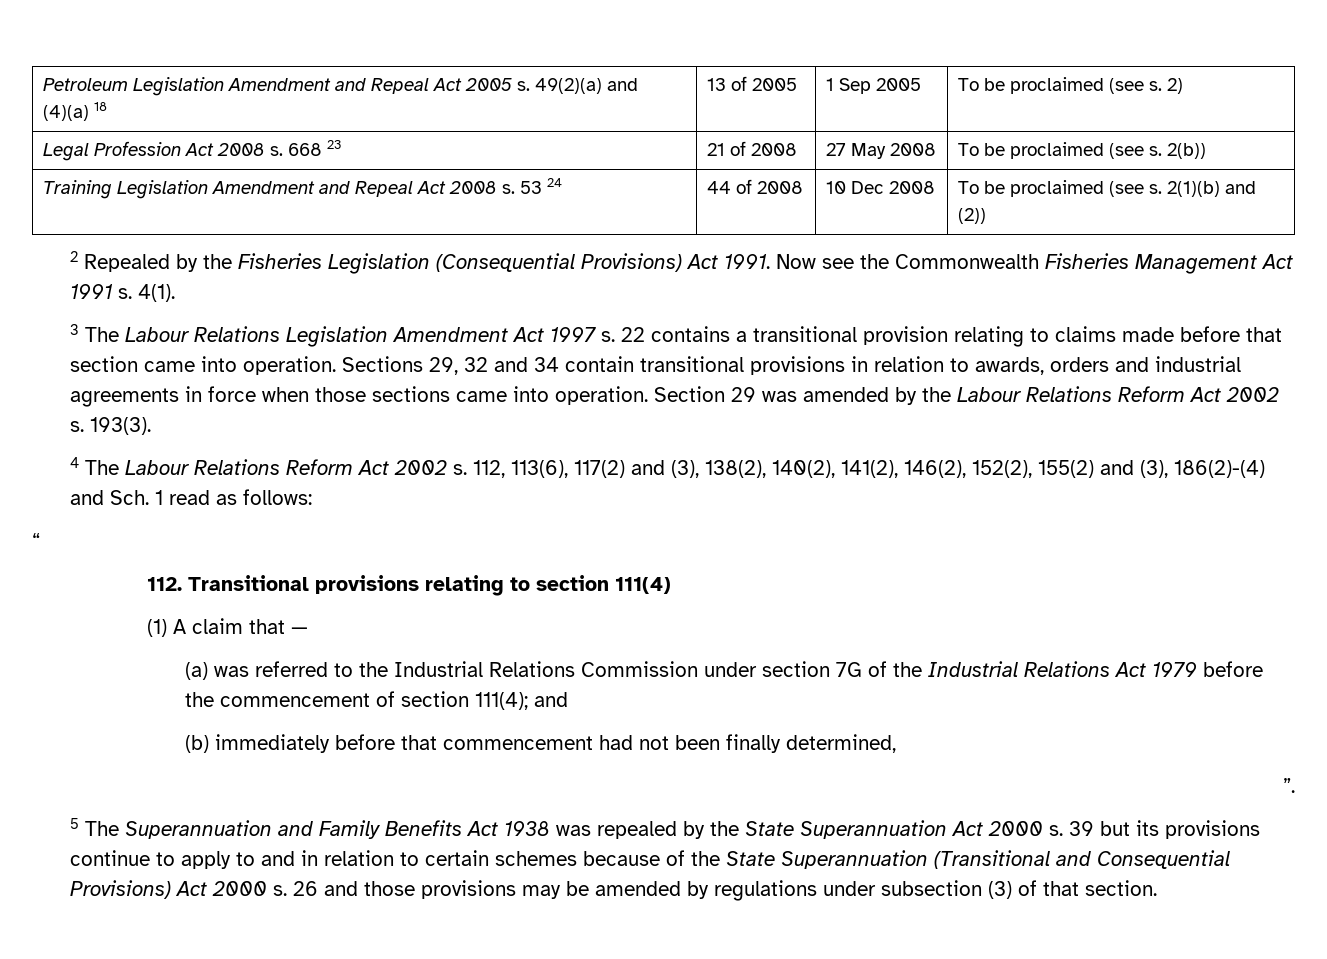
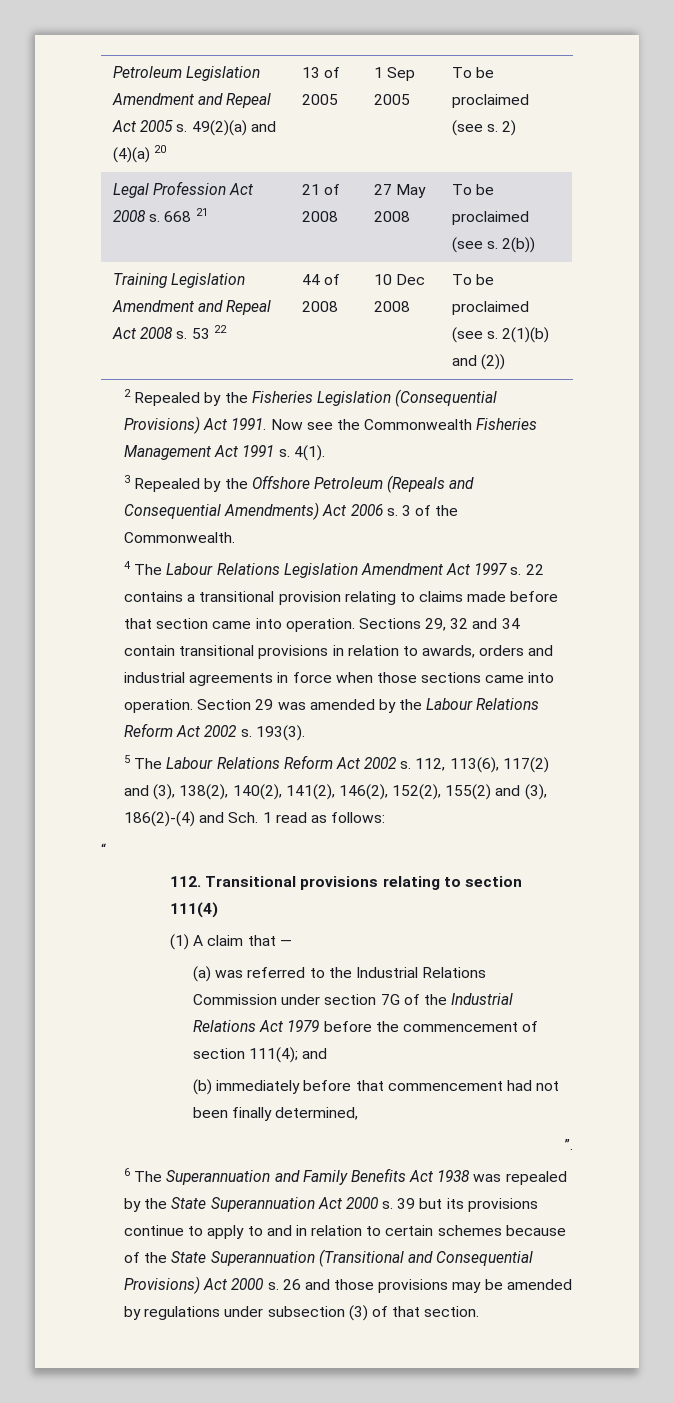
[94,102,108,111] 18 -> [154,145,167,153] 20
[327,140,342,149] 23 -> [195,208,208,216] 21
[547,178,563,187] 24 -> [213,325,227,333] 22
(80, 329) none -> [134,475,475,493] [123,502,459,520] [123,532,235,543] [123,561,131,569] Repealed by the Offshore Petroleum (Repeals and Consequential Amendments) Act 2006 s. 3 of the Commonwealth. // 4
[70,457,80,468] 4 -> [123,755,130,763] 5
[70,818,80,829] 5 -> [123,1168,130,1176] 6

